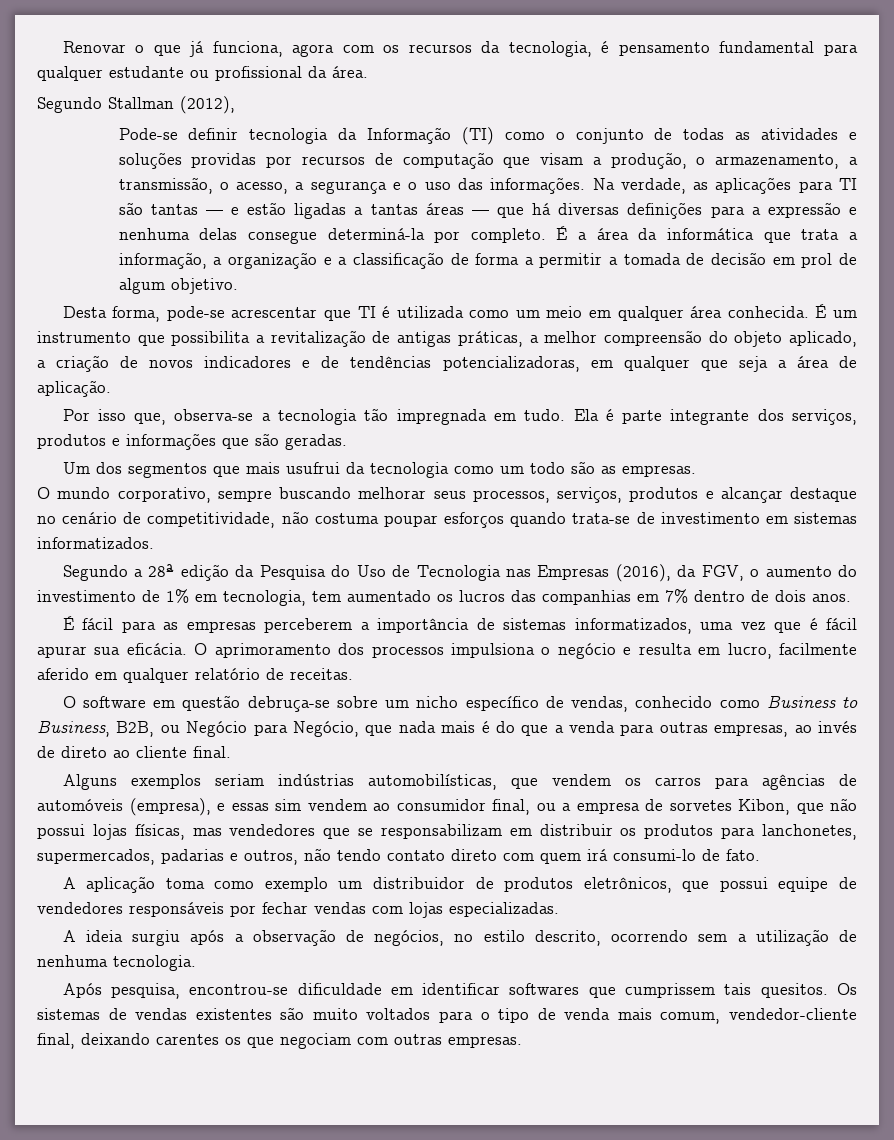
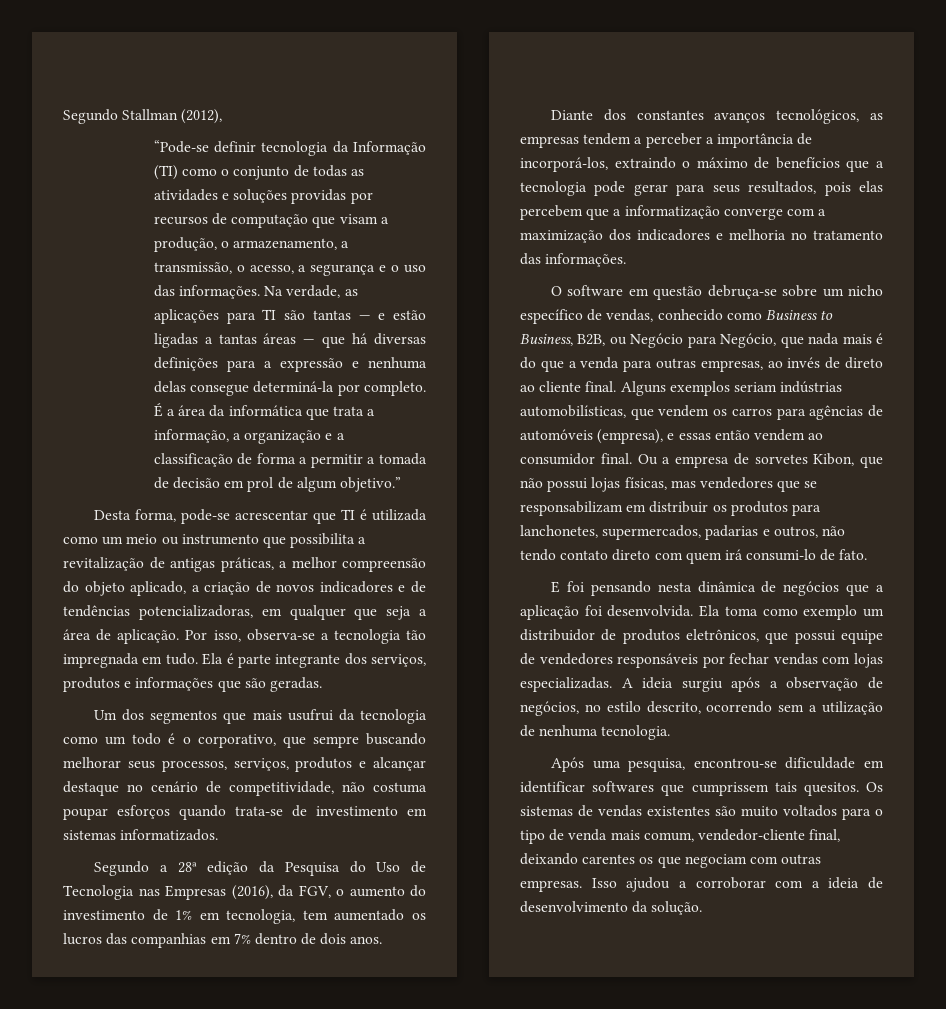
[62,41,858,57] [37,66,368,81] Renovar o que já funciona, agora com os recursos da tecnologia, é pensamento fundamental para qualquer estudante ou profissional da área. // -> (63, 116) none
[118,128,178,140] Pode-se -> [153,140,209,153] “Pode-se
[170,278,238,294] objetivo. -> [339,477,401,492] objetivo.”
[589,304,857,321] em qualquer área conhecida. É um -> [161,537,179,545] ou
[62,409,167,425] // Por isso que, -> [185,630,241,642] Por isso,
[570,461,696,477] [37,487,211,503] são as empresas. // O mundo corporativo, -> [168,733,306,748] é o corporativo, que
[62,616,857,634] [37,643,858,659] [37,668,353,683] É fácil para as empresas perceberem a importância de sistemas informatizados, uma vez que é fácil apurar sua eficácia. O aprimoramento dos processos impulsiona o negócio e resulta em lucro, facilmente aferido em qualquer relatório de receitas. -> [551,109,883,124] [520,133,813,148] [520,157,884,172] [520,181,883,196] [520,205,827,220] [520,229,883,243] [520,253,627,267] Diante dos constantes avanços tecnológicos, as empresas tendem a perceber a importância de incorporá-los, extraindo o máximo de benefícios que a tecnologia pode gerar para seus resultados, pois elas percebem que a informatização converge com a maximização dos indicadores e melhoria no tratamento das informações.
(231, 752) // -> (617, 386) none
[275,799,301,811] sim -> [714,430,750,440] então
[492,799,556,815] final, ou -> [600,453,658,465] final. Ou
[62,876,156,893] A aplicação -> [551,581,884,596] [520,605,721,620] E foi pensando nesta dinâmica de negócios que a aplicação foi desenvolvida. Ela
(559, 909) // -> (612, 684) none
(102, 990) none -> [592,760,621,769] uma
(522, 1042) none -> [591,877,883,892] [520,901,703,915] Isso ajudou a corroborar com a ideia de desenvolvimento da solução.

